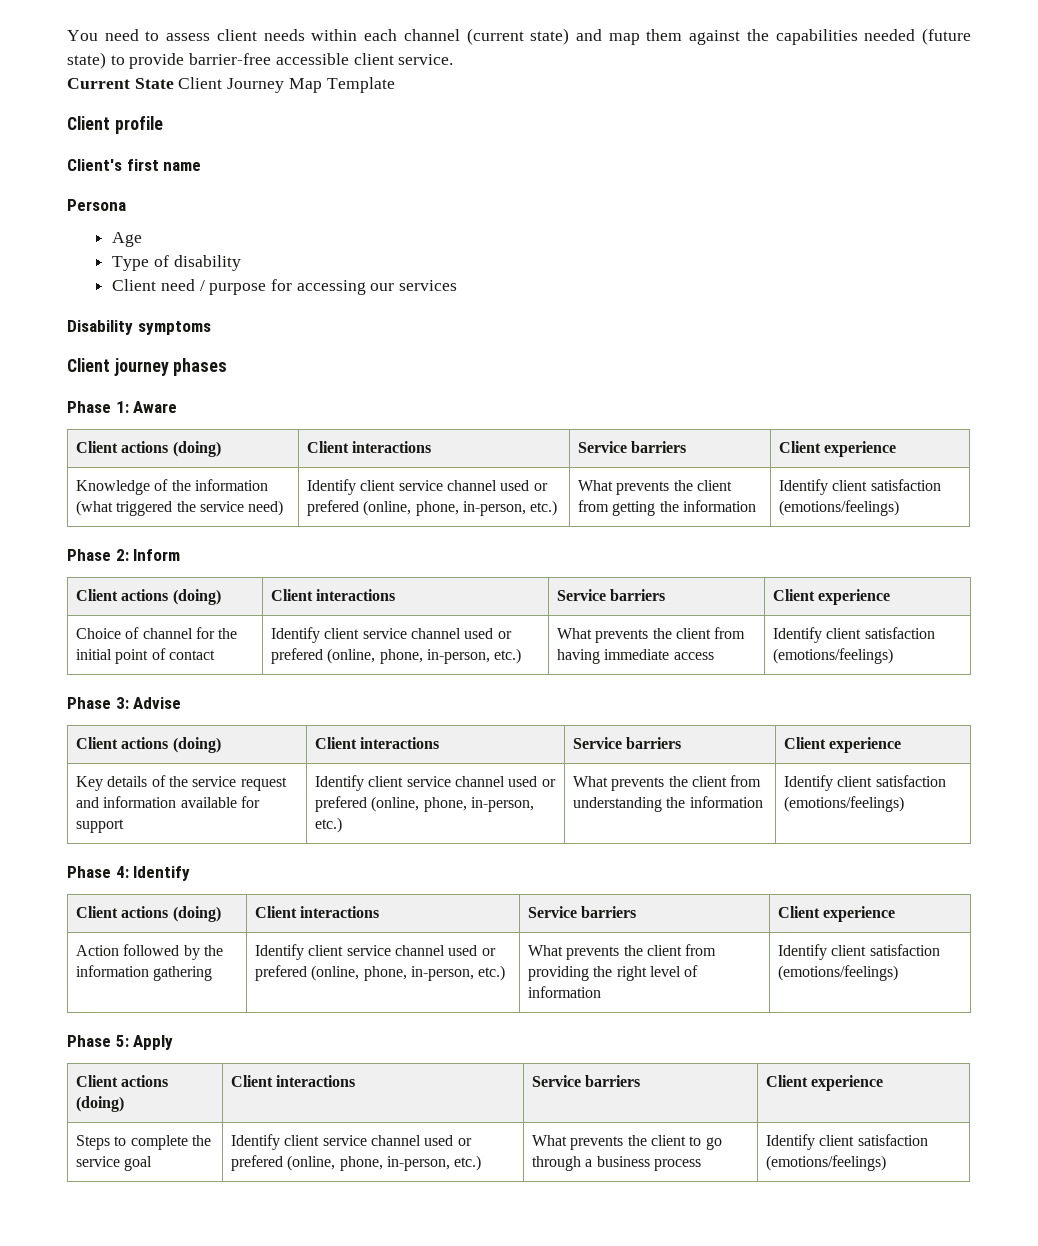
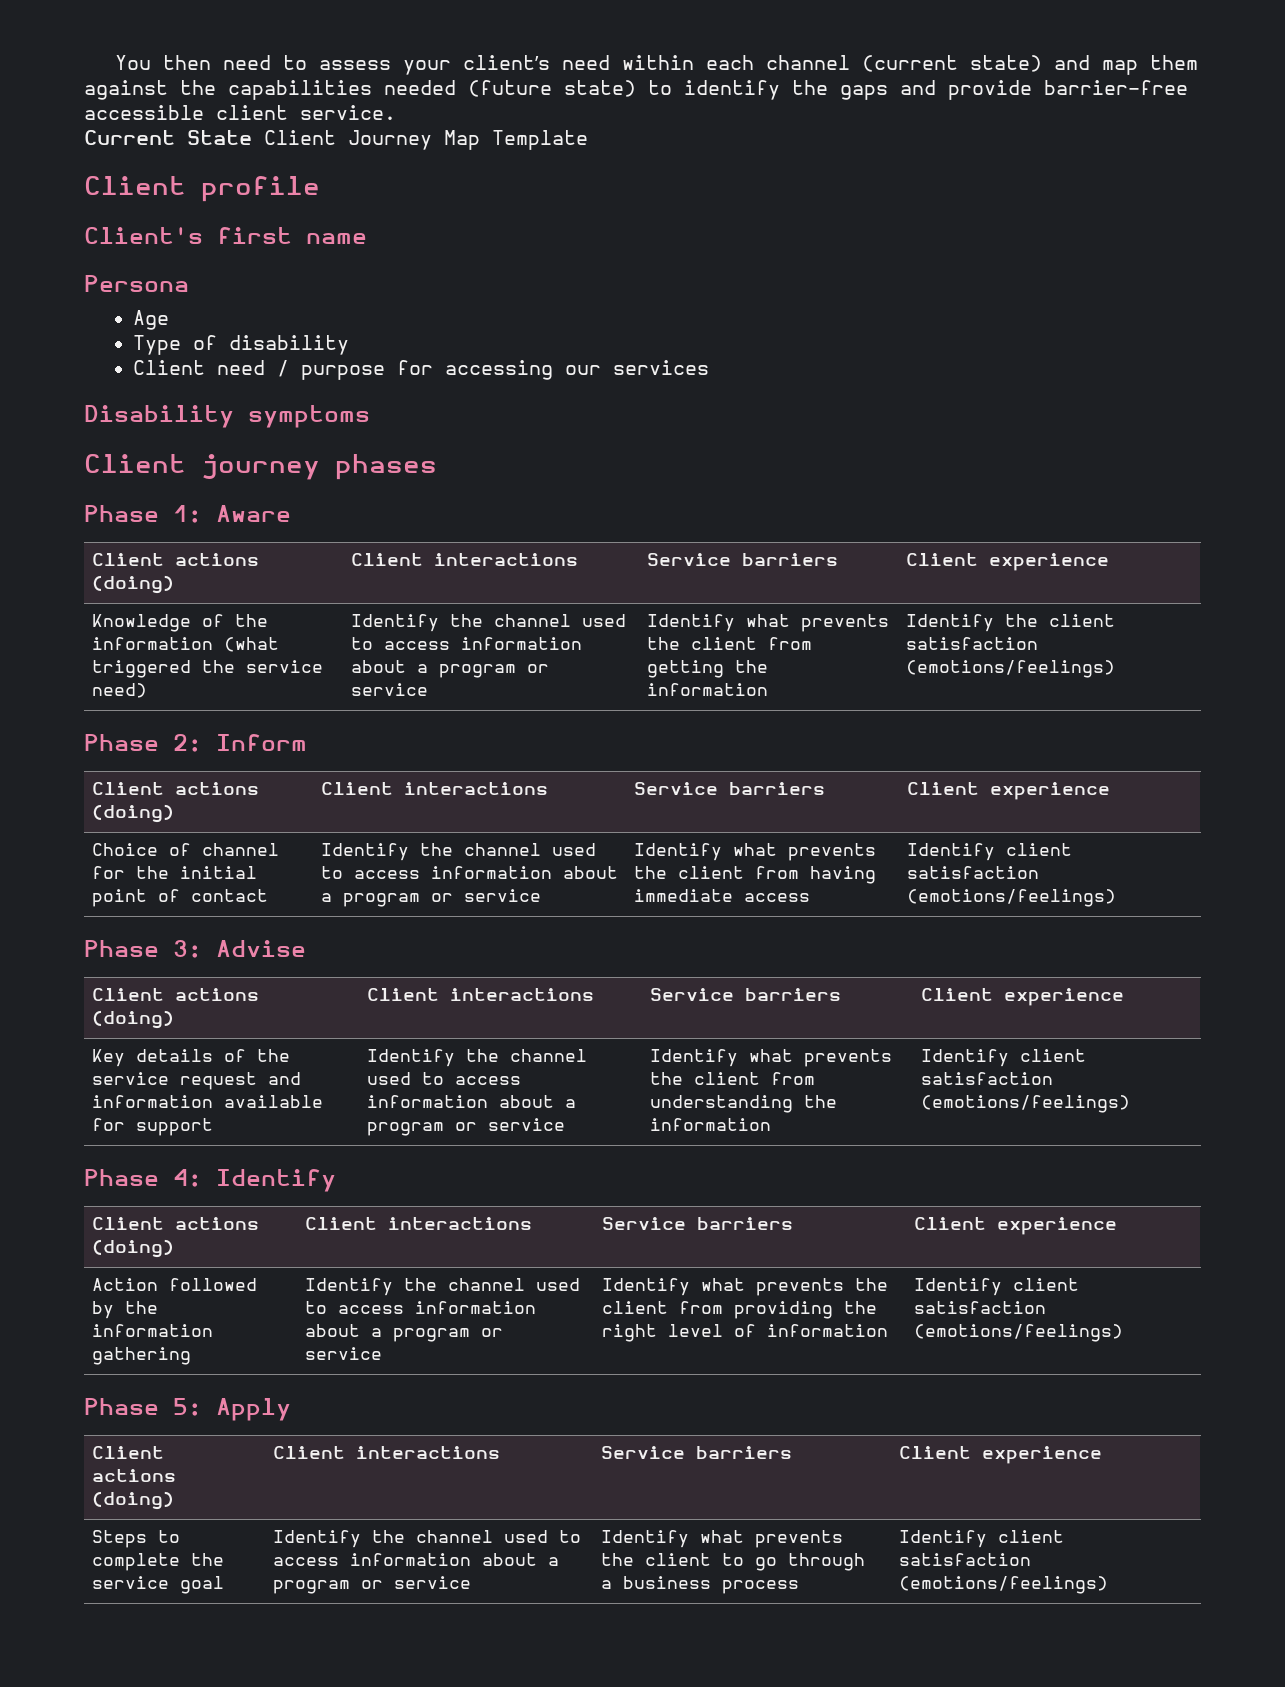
(98, 35) none -> [162,55,211,70] then
[216,29,305,41] client needs -> [402,55,610,75] your client’s need
(125, 60) none -> [684,80,936,100] identify the gaps and
[360,480,548,491] [307,500,558,516] [578,480,614,491] client service channel used or prefered (online, phone, in-person, etc.) | What -> [450,614,627,627] [351,637,583,650] [351,660,550,678] [351,683,429,696] [647,614,791,632] the channel used to access information about a program or service | Identify what
(829, 487) none -> [1005,614,1039,627] the
[324,628,512,639] [271,648,522,664] [557,628,593,639] client service channel used or prefered (online, phone, in-person, etc.) | What -> [420,843,597,856] [321,866,619,879] [321,889,542,907] [634,843,778,861] the channel used to access information about a program or service | Identify what
[368,776,556,787] [315,796,535,812] [315,817,343,833] [573,776,609,787] client service channel used or prefered (online, phone, in-person, etc.) | What -> [466,1049,588,1062] [367,1072,522,1085] [367,1095,577,1108] [367,1118,566,1136] [650,1049,794,1067] the channel used to access information about a program or service | Identify what
[308,945,496,956] [255,965,506,981] [528,945,564,956] client service channel used or prefered (online, phone, in-person, etc.) | What -> [404,1278,581,1291] [305,1301,537,1314] [305,1324,504,1342] [305,1347,383,1360] [602,1278,746,1296] the channel used to access information about a program or service | Identify what
[284,1135,472,1146] [231,1155,482,1171] [532,1135,568,1146] client service channel used or prefered (online, phone, in-person, etc.) | What -> [372,1530,582,1543] [273,1553,560,1566] [273,1576,472,1594] [601,1530,745,1548] the channel used to access information about a program or service | Identify what

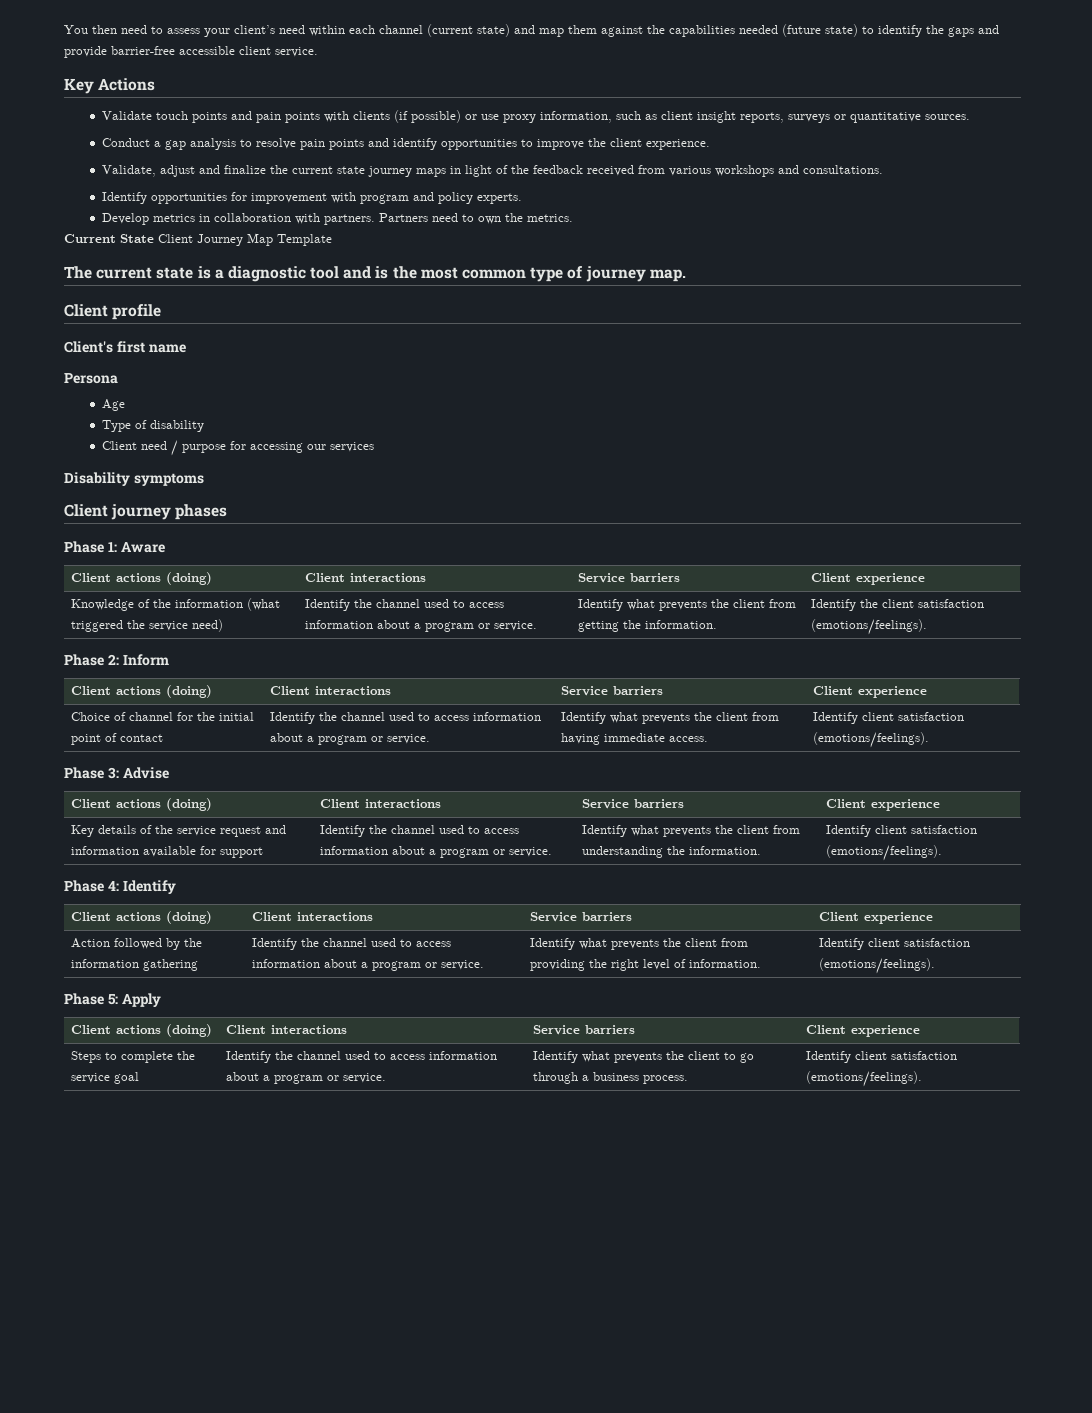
(396, 112) none -> [64,78,156,94] [101,110,970,123] [101,138,710,150] [101,165,883,177] [101,192,522,204] [101,213,573,225] // Key Actions // Validate touch points and pain points with clients (if possible) or use proxy information, such as client insight reports, surveys or quantitative sources. // Conduct a gap analysis to resolve pain points and identify opportunities to improve the client experience. // Validate, adjust and finalize the current state journey maps in light of the feedback received from various workshops and consultations. // Identify opportunities for improvement with program and policy experts. // Develop metrics in collaboration with partners. Partners need to own the metrics.
(588, 140) none -> [64,266,686,282] // The current state is a diagnostic tool and is the most common type of journey map.
[351,683,429,696] service -> [493,621,537,631] service.
[647,683,769,696] information -> [644,620,717,629] information.
[906,660,1116,678] (emotions/feelings) -> [810,619,927,635] (emotions/feelings).
[464,889,542,902] service -> [386,734,430,744] service.
[744,893,811,902] [907,843,1073,861] [907,866,1040,879] [907,889,1117,907] access | Identify client satisfaction (emotions/feelings) -> [668,736,708,742] [812,712,964,724] [812,732,929,748] access. | Identify client satisfaction (emotions/feelings).
[488,1118,566,1131] service -> [508,847,552,857] service.
[650,1118,772,1131] [921,1049,1087,1067] [921,1072,1054,1085] [921,1095,1131,1113] information | Identify client satisfaction (emotions/feelings) -> [688,846,761,855] [825,825,977,837] [825,845,942,861] information. | Identify client satisfaction (emotions/feelings).
[305,1347,383,1360] service -> [440,960,484,970] service.
[767,1324,889,1337] [914,1278,1080,1296] [914,1301,1047,1314] [914,1324,1124,1342] information | Identify client satisfaction (emotions/feelings) -> [688,959,761,968] [818,938,970,950] [818,958,935,974] information. | Identify client satisfaction (emotions/feelings).
[394,1576,472,1589] service -> [342,1073,386,1083] service.
[722,1580,800,1594] [899,1530,1065,1548] [899,1553,1032,1566] [899,1576,1109,1594] process | Identify client satisfaction (emotions/feelings) -> [642,1075,688,1084] [805,1051,957,1063] [805,1071,922,1087] process. | Identify client satisfaction (emotions/feelings).

